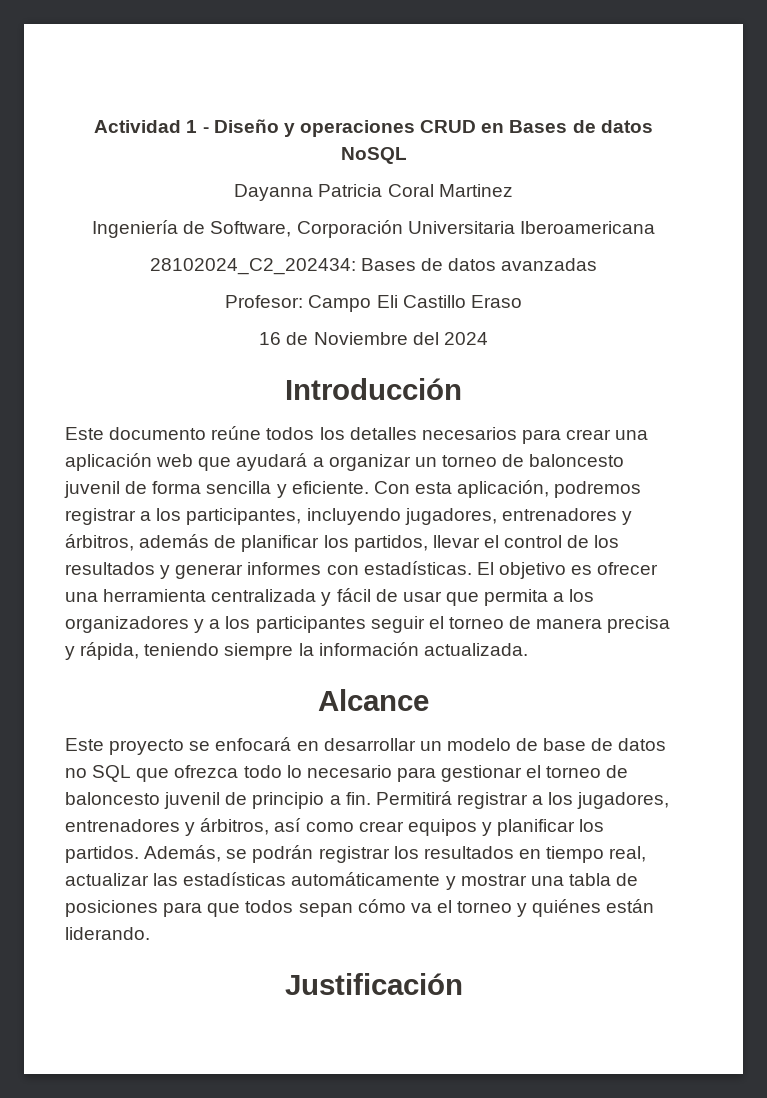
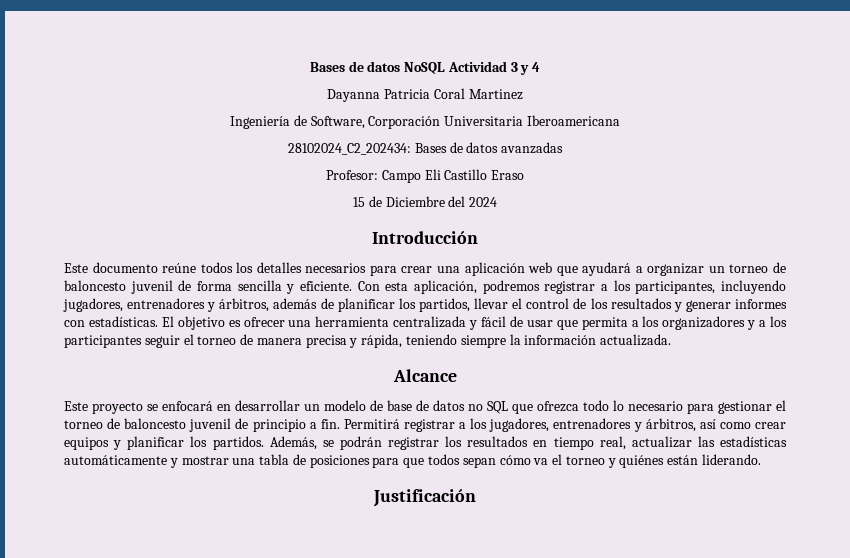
[94,119,505,137] Actividad 1 - Diseño y operaciones CRUD en -> (309, 67) none
(407, 155) none -> [447,61,541,75] Actividad 3 y 4
[259,332,408,345] 16 de Noviembre -> [352,196,445,207] 15 de Diciembre

